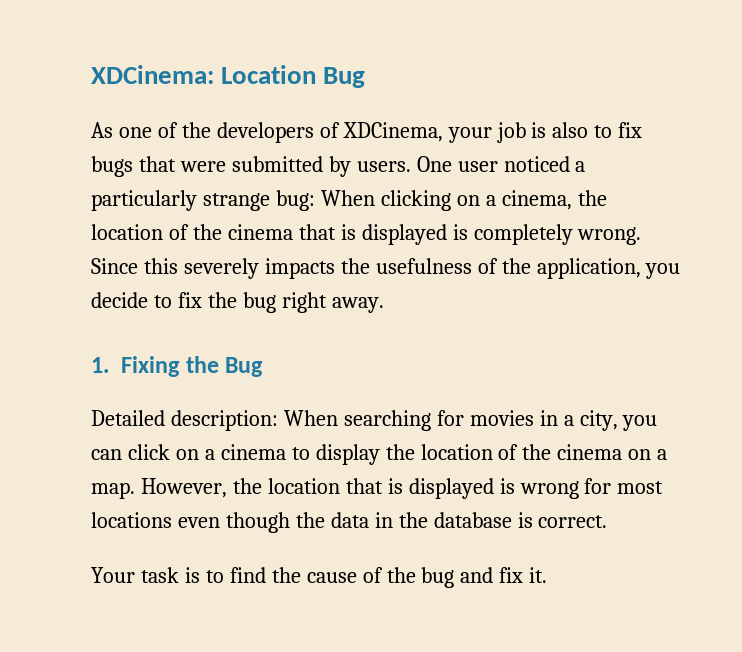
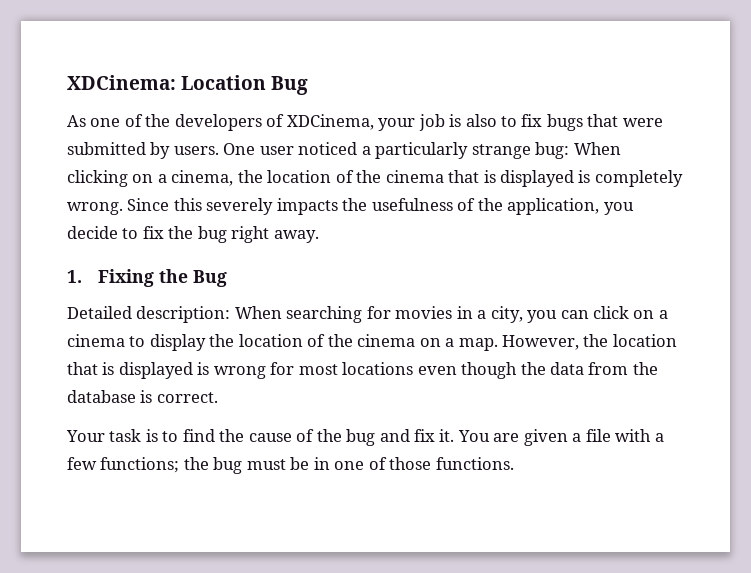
[374,512,393,528] in -> [588,362,629,375] from
(548, 575) none -> [457,429,664,446] [67,457,514,474] You are given a file with a few functions; the bug must be in one of those functions.

